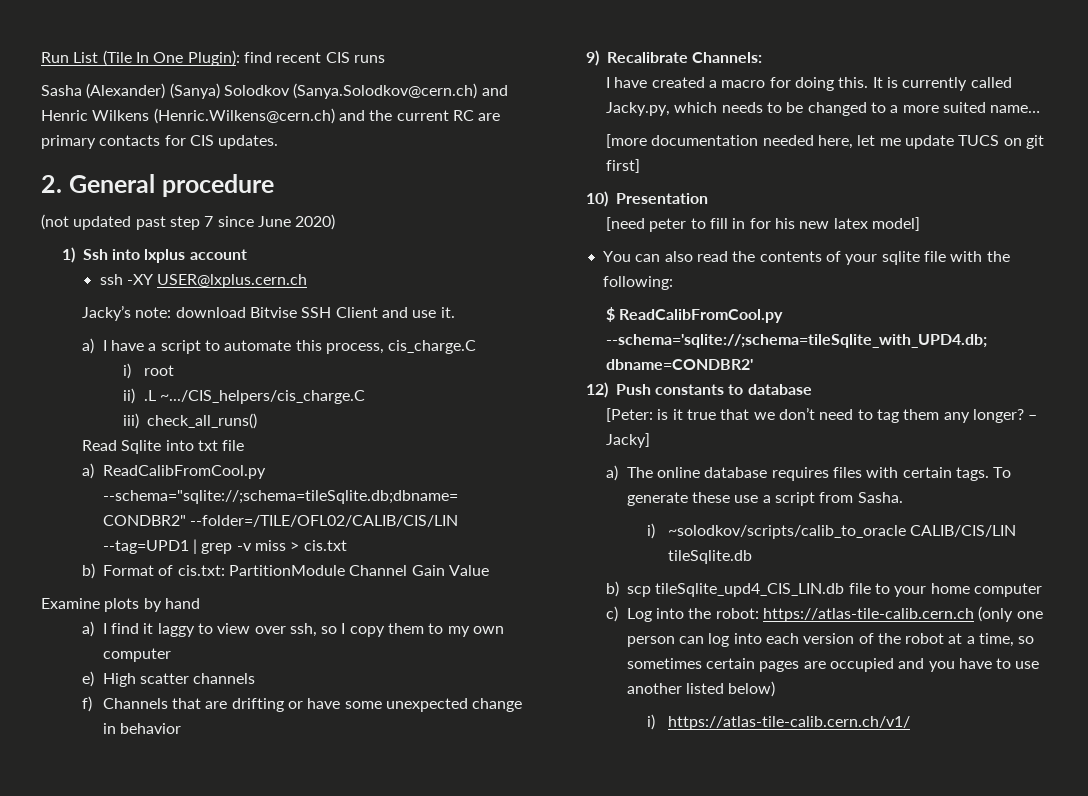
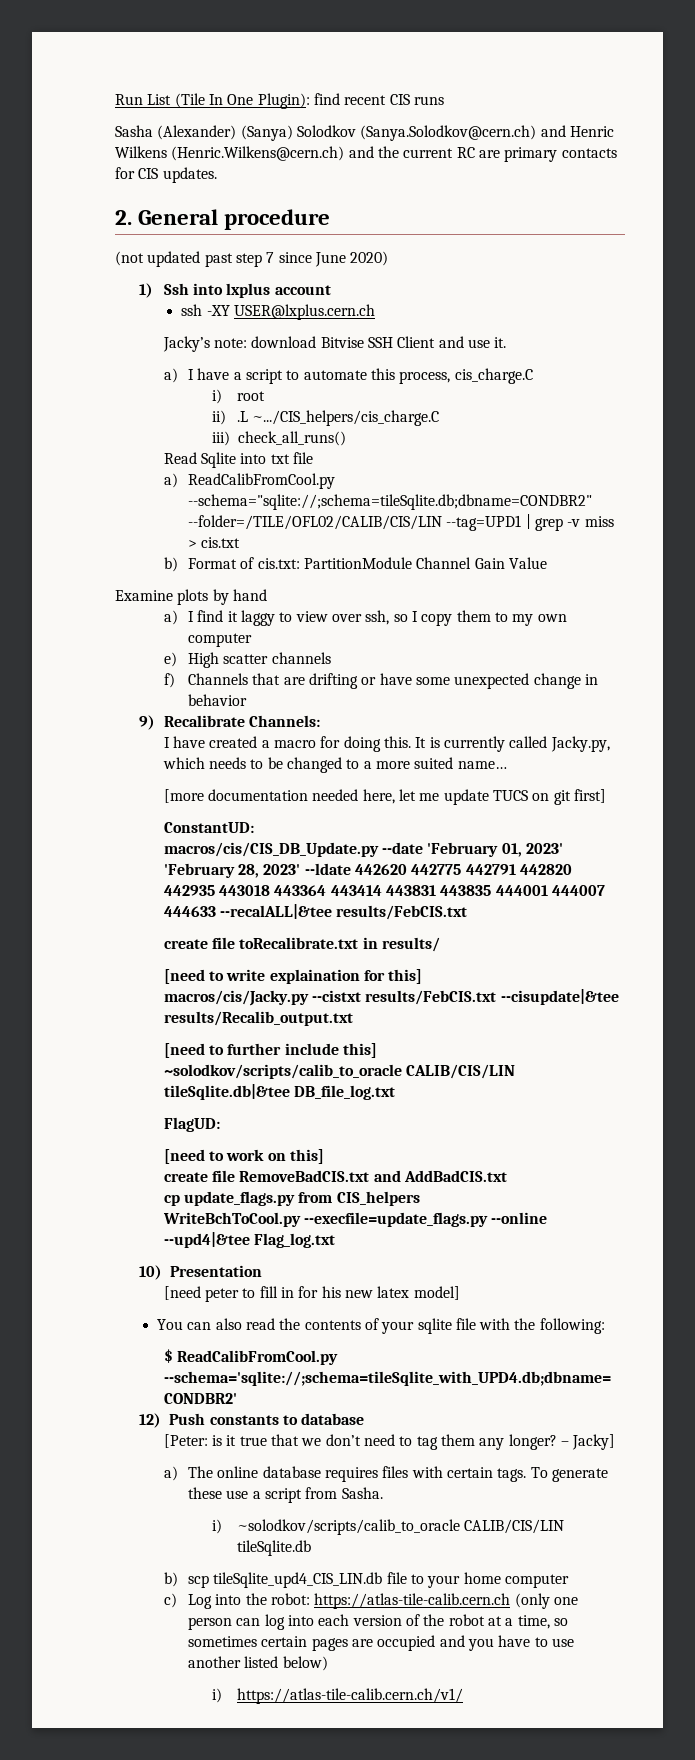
(641, 166) none -> [163,822,254,833] [163,842,563,857] [163,863,572,878] [163,885,605,896] [163,904,468,920] [163,937,440,952] [163,969,423,984] [163,989,619,1006] [163,1011,353,1026] [163,1043,377,1058] [163,1064,515,1079] [163,1084,395,1100] [163,1117,220,1132] [163,1149,324,1164] [163,1170,507,1182] [163,1191,420,1206] [162,1212,548,1227] [163,1232,335,1248] // ConstantUD: // macros/cis/CIS_DB_Update.py --date 'February 01, 2023' 'February 28, 2023' --ldate 442620 442775 442791 442820 442935 443018 443364 443414 443831 443835 444001 444007 444633 --recalALL|&tee results/FebCIS.txt // create file toRecalibrate.txt in results/ // [need to write explaination for this] // macros/cis/Jacky.py --cistxt results/FebCIS.txt --cisupdate|&tee results/Recalib_output.txt // [need to further include this] // ~solodkov/scripts/calib_to_oracle CALIB/CIS/LIN tileSqlite.db|&tee DB_file_log.txt // FlagUD: // [need to work on this] // create file RemoveBadCIS.txt and AddBadCIS.txt // cp update_flags.py from CIS_helpers // WriteBchToCool.py --execfile=update_flags.py --online --upd4|&tee Flag_log.txt

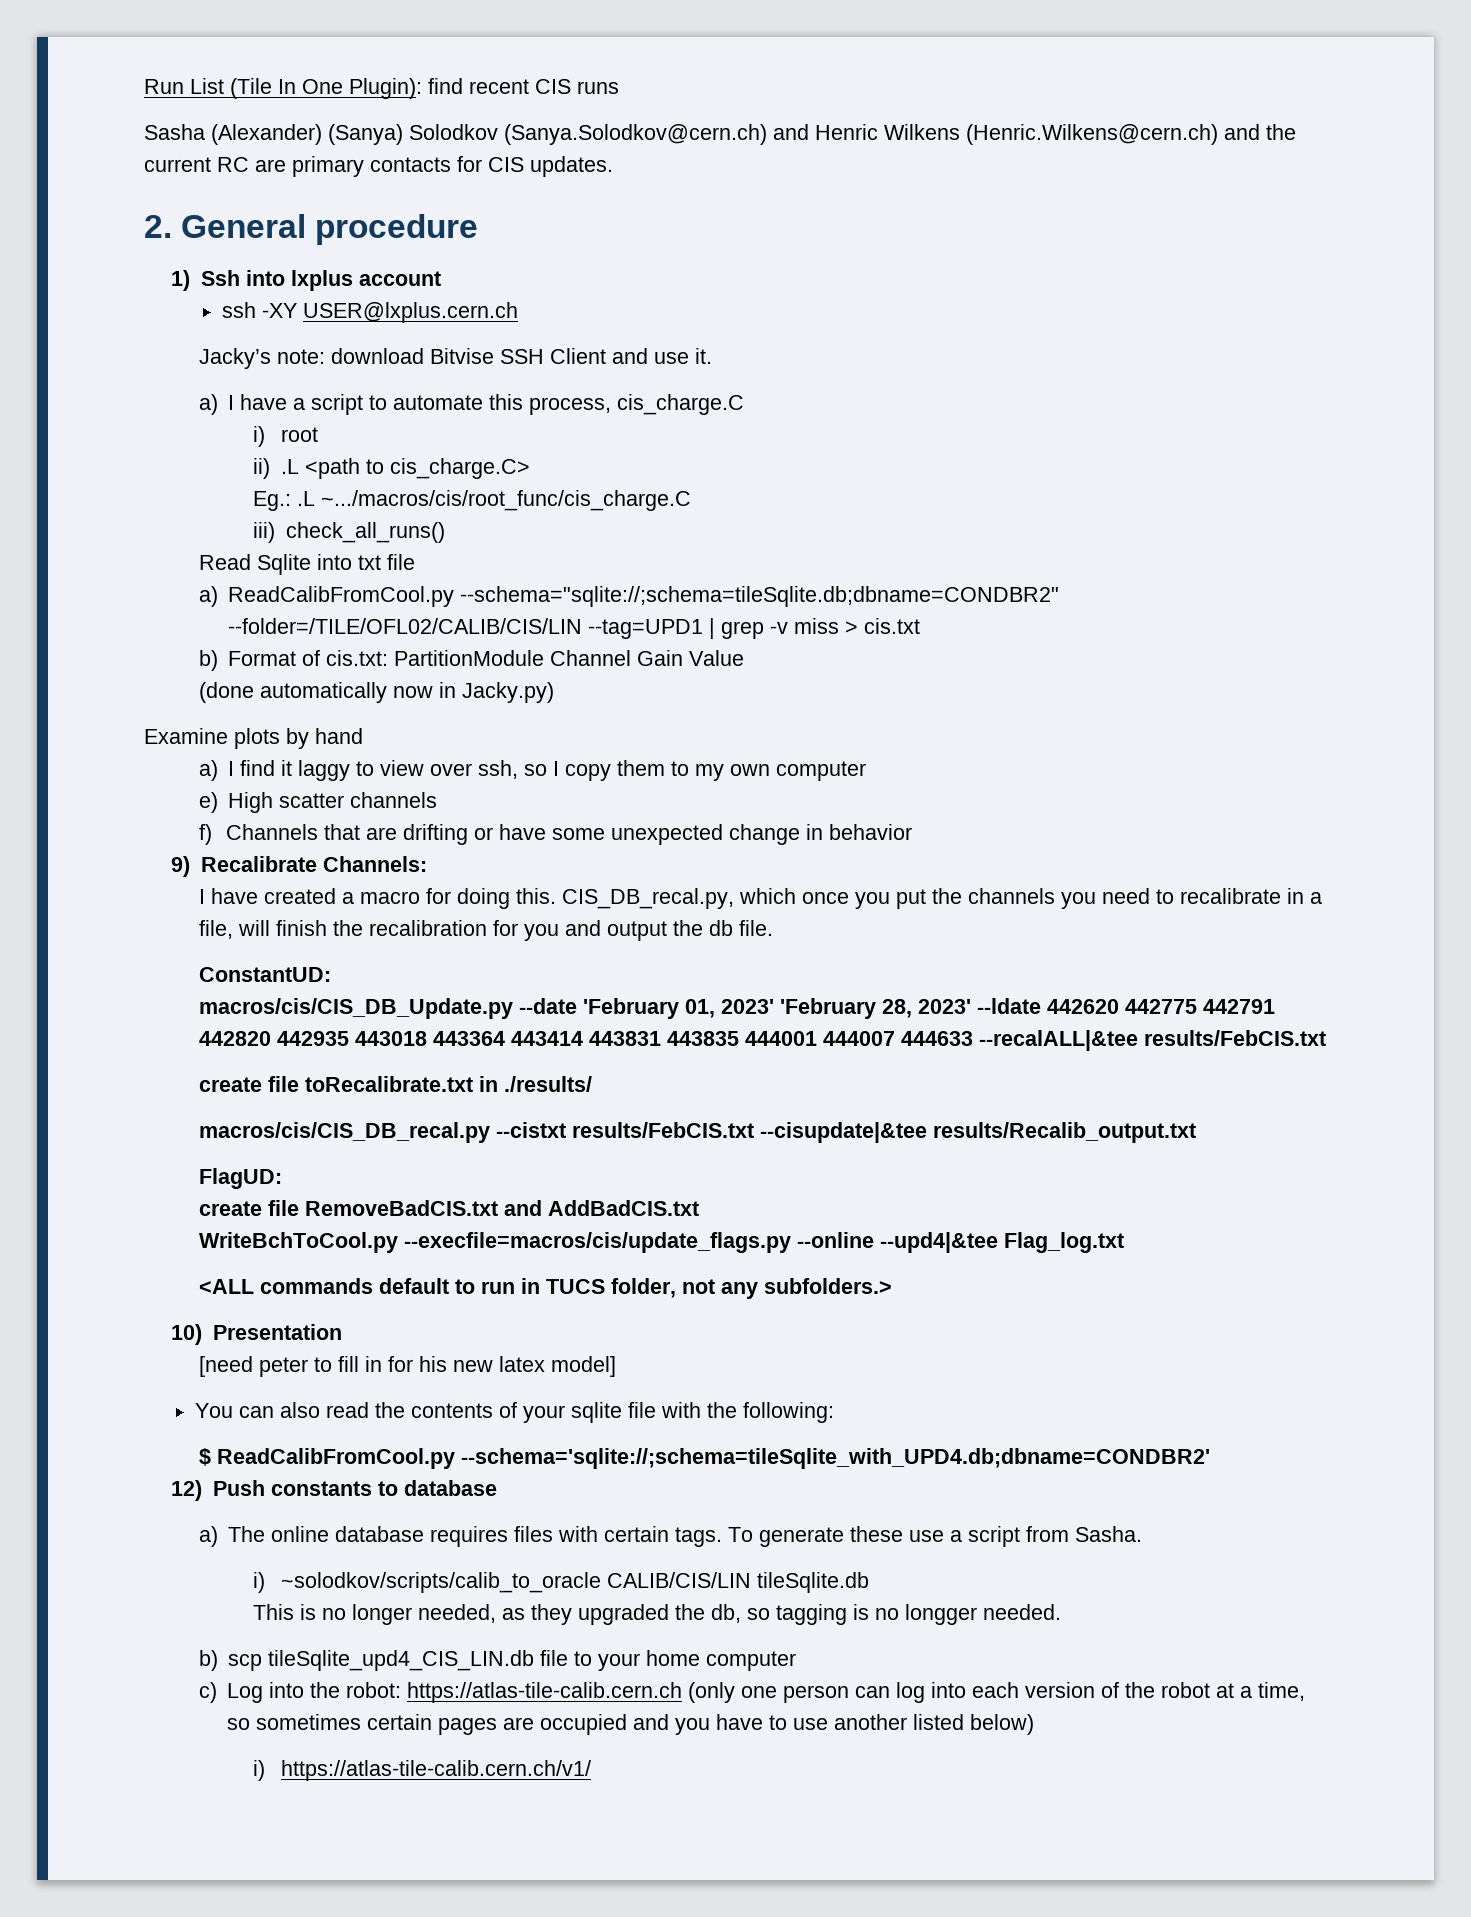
[115,251,389,267] // (not updated past step 7 since June 2020) -> (479, 229) none
[252,410,440,426] ~.../CIS_helpers/cis_charge.C -> [305,458,531,479] [253,490,692,511] <path to cis_charge.C> // Eg.: .L ~.../macros/cis/root_func/cis_charge.C
(547, 563) none -> [198,682,554,703] // (done automatically now in Jacky.py)
[415,736,610,752] [162,757,507,773] [163,789,606,805] It is currently called Jacky.py, which needs to be changed to a more suited name… // [more documentation needed here, let me update TUCS on git first] -> [561,888,1322,909] [198,920,773,941] CIS_DB_recal.py, which once you put the channels you need to recalibrate in a file, will finish the recalibration for you and output the db file.
[381,937,440,952] [163,969,423,984] [163,989,619,1006] [163,1011,353,1026] [163,1043,377,1058] [163,1064,515,1079] [163,1084,395,1100] [163,1117,220,1132] [163,1149,324,1164] results/ // [need to write explaination for this] // macros/cis/Jacky.py --cistxt results/FebCIS.txt --cisupdate|&tee results/Recalib_output.txt // [need to further include this] // ~solodkov/scripts/calib_to_oracle CALIB/CIS/LIN tileSqlite.db|&tee DB_file_log.txt // FlagUD: // [need to work on this] -> [503,1076,592,1092] [198,1122,1196,1143] [198,1168,282,1189] ./results/ // macros/cis/CIS_DB_recal.py --cistxt results/FebCIS.txt --cisupdate|&tee results/Recalib_output.txt // FlagUD:
[163,1191,420,1206] // cp update_flags.py from CIS_helpers -> (699, 1208) none
[303,1212,488,1227] --execfile=update_flags.py -> [403,1232,791,1253] --execfile=macros/cis/update_flags.py
(335, 1240) none -> [198,1278,892,1299] // <ALL commands default to run in TUCS folder, not any subfolders.>
[163,1434,616,1450] // [Peter: is it true that we don’t need to tag them any longer? – Jacky] -> (498, 1488) none
(311, 1548) none -> [253,1604,1062,1625] // This is no longer needed, as they upgraded the db, so tagging is no longger needed.

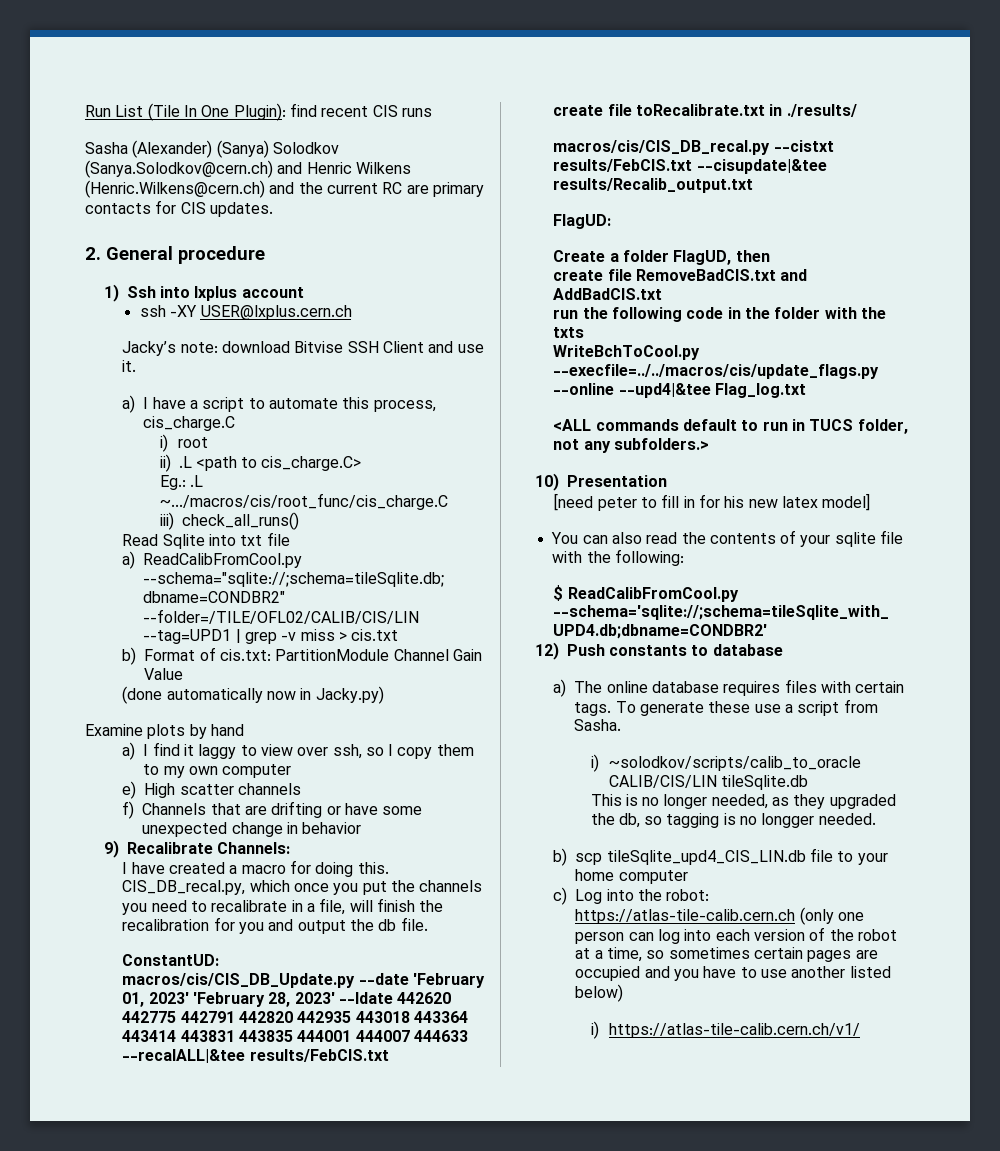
(282, 1178) none -> [553,250,770,265] // Create a folder FlagUD, then
(699, 1208) none -> [553,307,886,322] [553,327,585,338] // run the following code in the folder with the txts
[403,1232,791,1253] --execfile=macros/cis/update_flags.py -> [553,364,880,379] --execfile=../../macros/cis/update_flags.py

